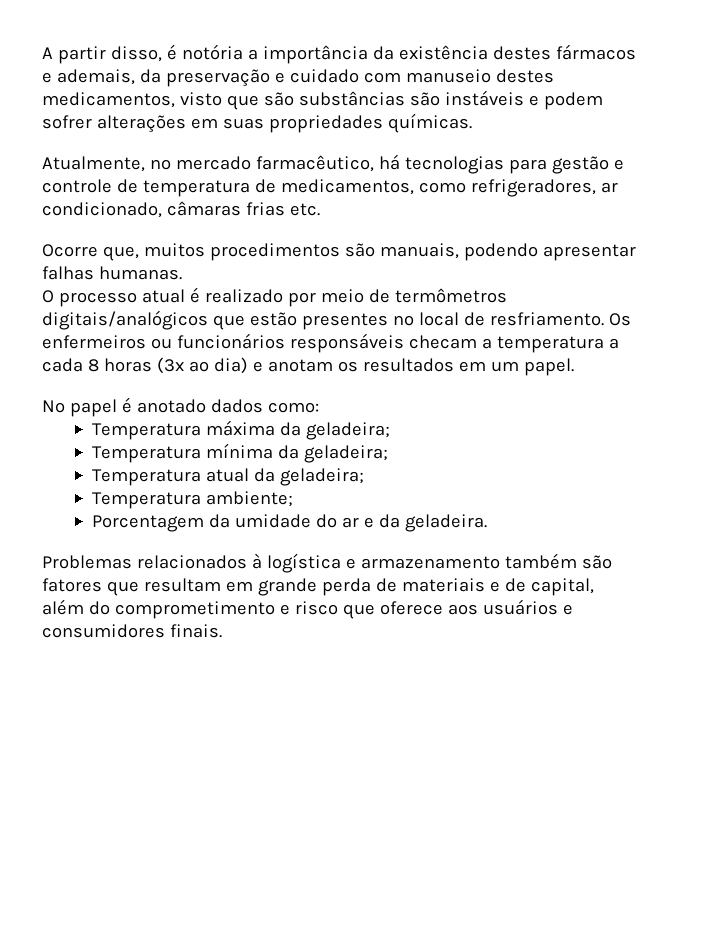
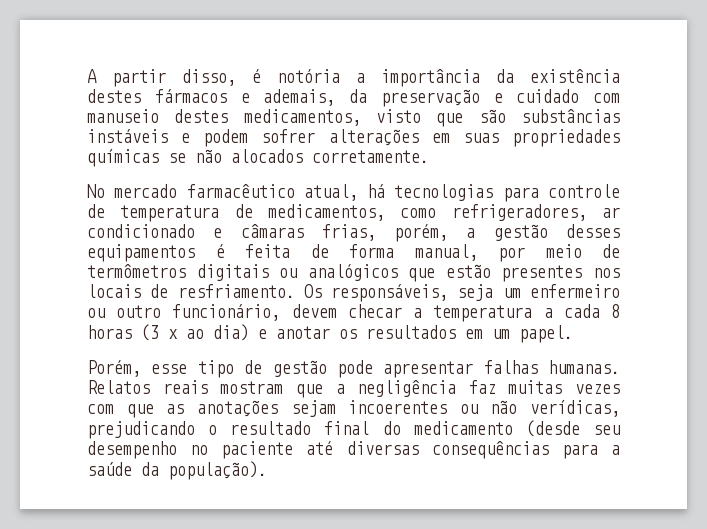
[409,92,440,106] são -> (620, 116) none
[387,113,472,133] [42,155,374,172] químicas. // Atualmente, no mercado farmacêutico, -> [87,149,429,167] [87,184,358,201] químicas se não alocados corretamente. // No mercado farmacêutico atual,
[551,156,624,174] gestão e -> (539, 194) none
[42,201,320,218] [42,243,636,261] [42,266,182,280] [42,287,283,307] condicionado, câmaras frias etc. // Ocorre que, muitos procedimentos são manuais, podendo apresentar falhas humanas. // O processo atual é realizado -> [87,224,620,242] [87,244,478,262] condicionado e câmaras frias, porém, a gestão desses equipamentos é feita de forma manual,
[42,310,208,330] digitais/analógicos -> [196,264,398,281] digitais ou analógicos
[392,312,459,326] no local -> [593,268,620,278] [87,284,141,298] nos locais
[42,333,477,353] enfermeiros ou funcionários responsáveis checam -> [331,284,620,302] [87,304,402,321] responsáveis, seja um enfermeiro ou outro funcionário, devem checar
[156,357,184,374] (3x -> [141,324,178,341] (3 x
[267,359,333,372] anotam -> [276,326,330,339] anotar
[42,397,319,417] [92,420,391,440] [92,443,389,463] [92,468,365,486] [92,491,294,509] [92,514,488,532] [42,553,612,573] [42,578,594,596] [42,599,573,619] [42,624,222,638] No papel é anotado dados como: // Temperatura máxima da geladeira; // Temperatura mínima da geladeira; // Temperatura atual da geladeira; // Temperatura ambiente; // Porcentagem da umidade do ar e da geladeira. // Problemas relacionados à logística e armazenamento também são fatores que resultam em grande perda de materiais e de capital, além do comprometimento e risco que oferece aos usuários e consumidores finais. -> [87,360,620,378] [87,380,620,398] [87,400,620,418] [87,420,621,439] [87,441,620,459] [87,461,267,480] Porém, esse tipo de gestão pode apresentar falhas humanas. Relatos reais mostram que a negligência faz muitas vezes com que as anotações sejam incoerentes ou não verídicas, prejudicando o resultado final do medicamento (desde seu desempenho no paciente até diversas consequências para a saúde da população).

